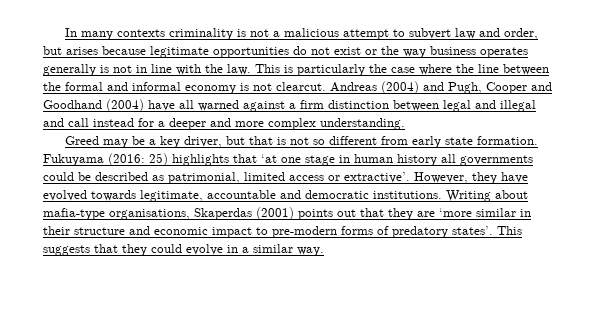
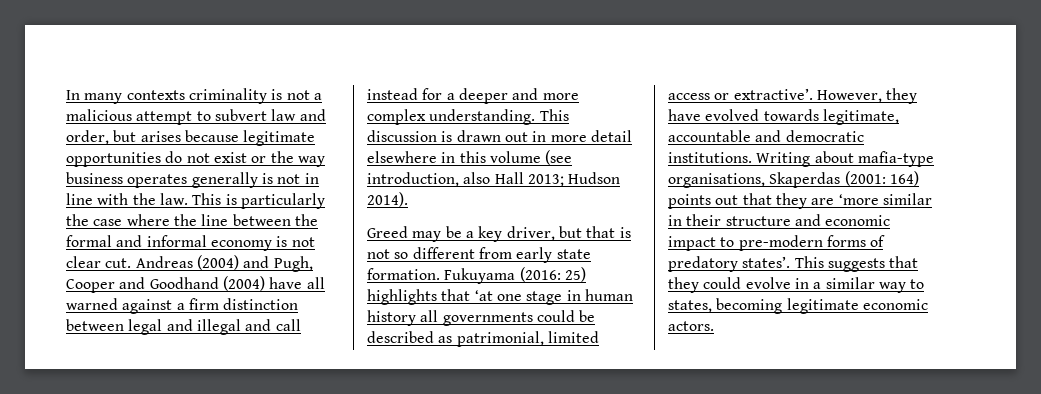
[276,82,326,91] clearcut. -> [66,256,132,268] clear cut.
(405, 124) none -> [539,109,569,121] [367,130,632,142] [367,150,573,165] [367,172,621,187] [367,192,408,207] This discussion is drawn out in more detail elsewhere in this volume (see introduction, also Hall 2013; Hudson 2014).
[256,207,294,220] (2001) -> [844,171,919,186] (2001: 164)
[297,247,324,256] way. -> [878,279,925,293] [668,298,928,314] [668,321,714,331] way to states, becoming legitimate economic actors.

